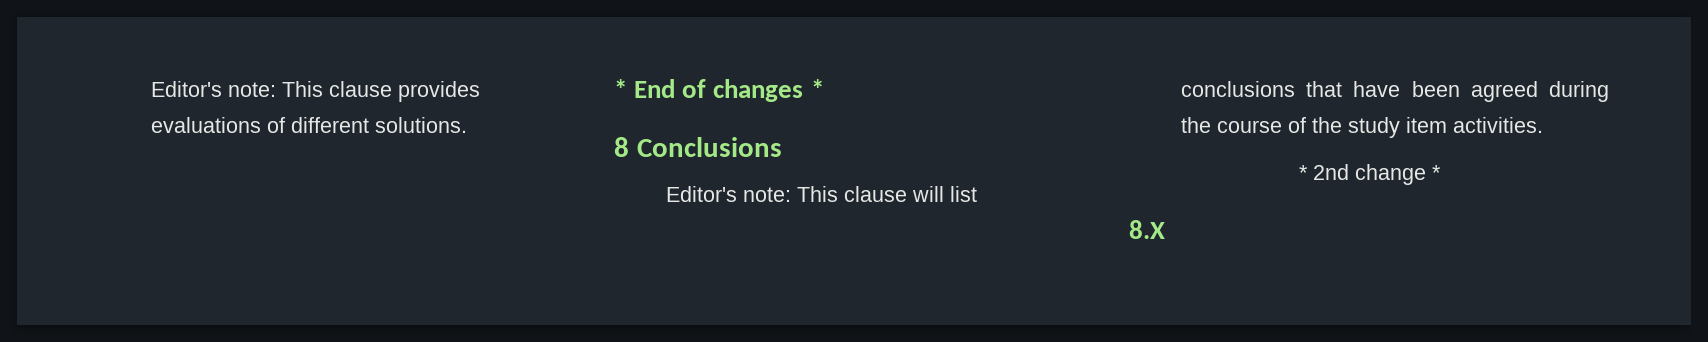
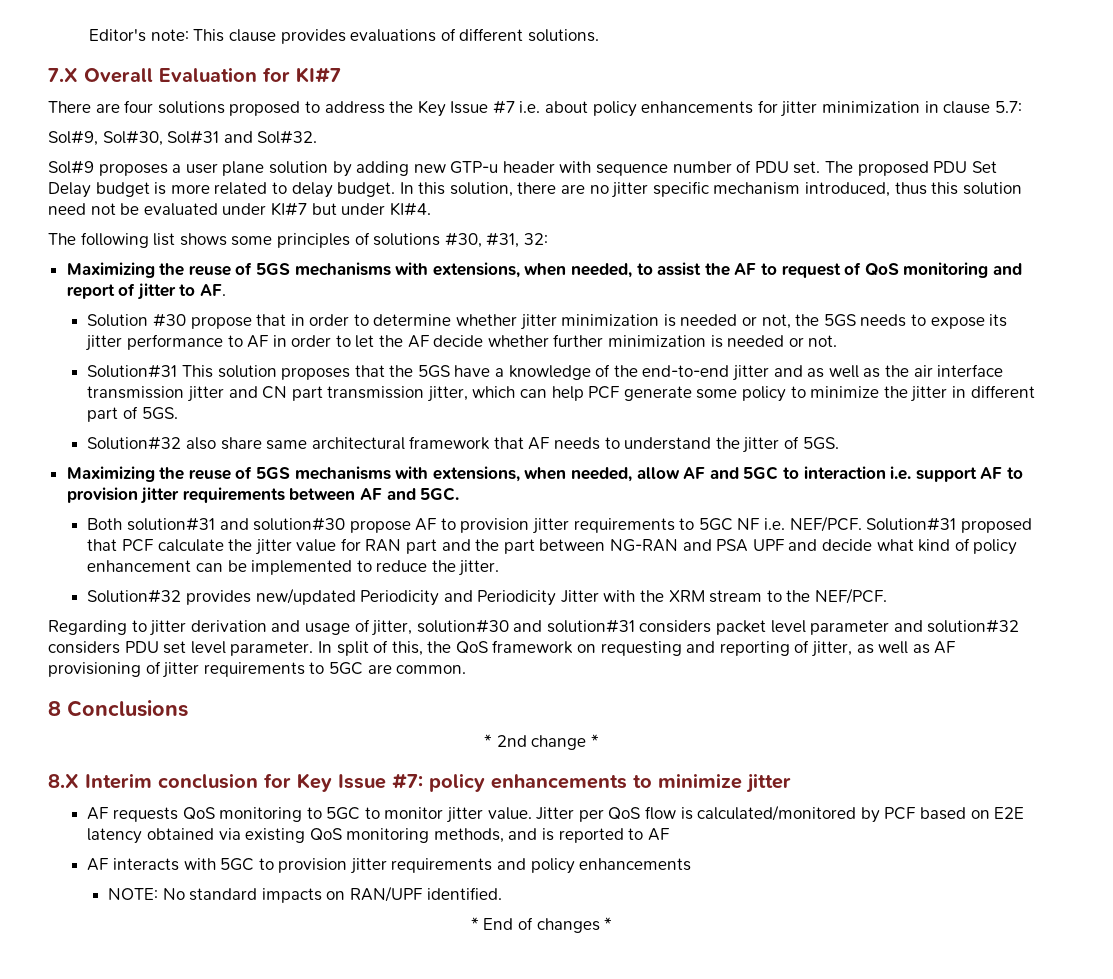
[614,79,824,102] [614,137,782,157] [665,186,977,202] [1180,81,1609,102] [1180,117,1543,138] * End of changes * // 8 Conclusions // Editor's note: This clause will list conclusions that have been agreed during the course of the study item activities. -> [48,67,341,83] [48,100,1022,117] [48,130,318,146] [48,160,997,177] [48,181,1022,198] [48,202,431,216] [48,232,548,248] [66,262,1022,278] [66,283,227,300] [87,313,1008,330] [85,334,838,351] [87,364,1004,381] [87,385,1035,402] [87,406,178,422] [87,436,839,453] [66,466,1023,482] [66,487,460,504] [87,516,1032,534] [87,538,1018,555] [87,560,500,576] [87,588,888,606] [48,619,1020,636] [48,640,956,657] [48,661,467,678] [48,700,188,717] 7.X Overall Evaluation for KI#7 // There are four solutions proposed to address the Key Issue #7 i.e. about policy enhancements for jitter minimization in clause 5.7: // Sol#9, Sol#30, Sol#31 and Sol#32. // Sol#9 proposes a user plane solution by adding new GTP-u header with sequence number of PDU set. The proposed PDU Set Delay budget is more related to delay budget. In this solution, there are no jitter specific mechanism introduced, thus this solution need not be evaluated under KI#7 but under KI#4. // The following list shows some principles of solutions #30, #31, 32: // Maximizing the reuse of 5GS mechanisms with extensions, when needed, to assist the AF to request of QoS monitoring and report of jitter to AF. // Solution #30 propose that in order to determine whether jitter minimization is needed or not, the 5GS needs to expose its jitter performance to AF in order to let the AF decide whether further minimization is needed or not. // Solution#31 This solution proposes that the 5GS have a knowledge of the end-to-end jitter and as well as the air interface transmission jitter and CN part transmission jitter, which can help PCF generate some policy to minimize the jitter in different part of 5GS. // Solution#32 also share same architectural framework that AF needs to understand the jitter of 5GS. // Maximizing the reuse of 5GS mechanisms with extensions, when needed, allow AF and 5GC to interaction i.e. support AF to provision jitter requirements between AF and 5GC. // Both solution#31 and solution#30 propose AF to provision jitter requirements to 5GC NF i.e. NEF/PCF. Solution#31 proposed that PCF calculate the jitter value for RAN part and the part between NG-RAN and PSA UPF and decide what kind of policy enhancement can be implemented to reduce the jitter. // Solution#32 provides new/updated Periodicity and Periodicity Jitter with the XRM stream to the NEF/PCF. // Regarding to jitter derivation and usage of jitter, solution#30 and solution#31 considers packet level parameter and solution#32 considers PDU set level parameter. In split of this, the QoS framework on requesting and reporting of jitter, as well as AF provisioning of jitter requirements to 5GC are common. // 8 Conclusions
(1165, 229) none -> [85,773,791,793] [87,805,1025,823] [87,828,669,844] [87,858,692,874] [107,886,502,903] [470,917,613,933] Interim conclusion for Key Issue #7: policy enhancements to minimize jitter // AF requests QoS monitoring to 5GC to monitor jitter value. Jitter per QoS flow is calculated/monitored by PCF based on E2E latency obtained via existing QoS monitoring methods, and is reported to AF // AF interacts with 5GC to provision jitter requirements and policy enhancements // NOTE: No standard impacts on RAN/UPF identified. // * End of changes *

